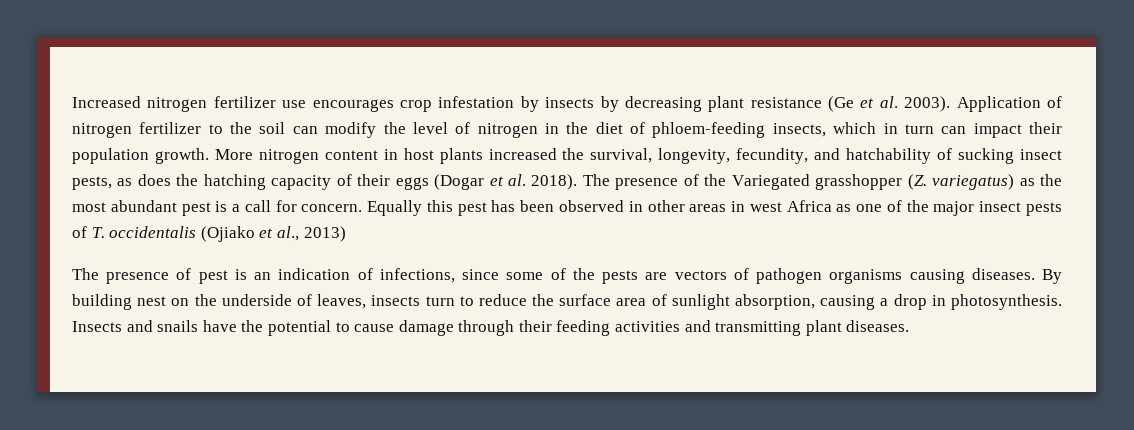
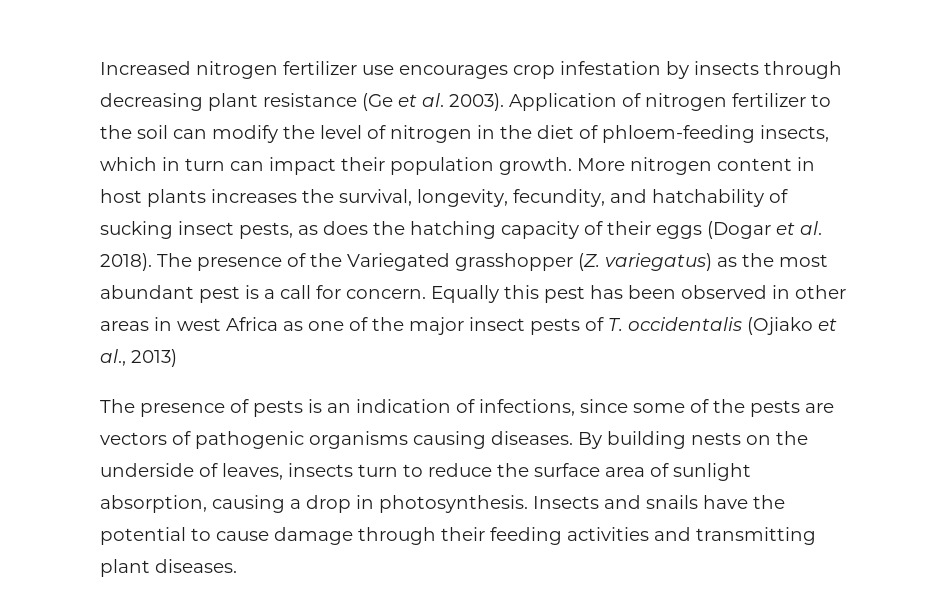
[600,96,619,112] by -> [764,61,842,79] through
[488,148,557,160] increased -> [211,189,297,203] increases
[198,270,228,284] pest -> [253,400,303,417] pests
[756,268,823,284] pathogen -> [195,431,304,449] pathogenic
[137,296,167,306] nest -> [691,432,741,445] nests

